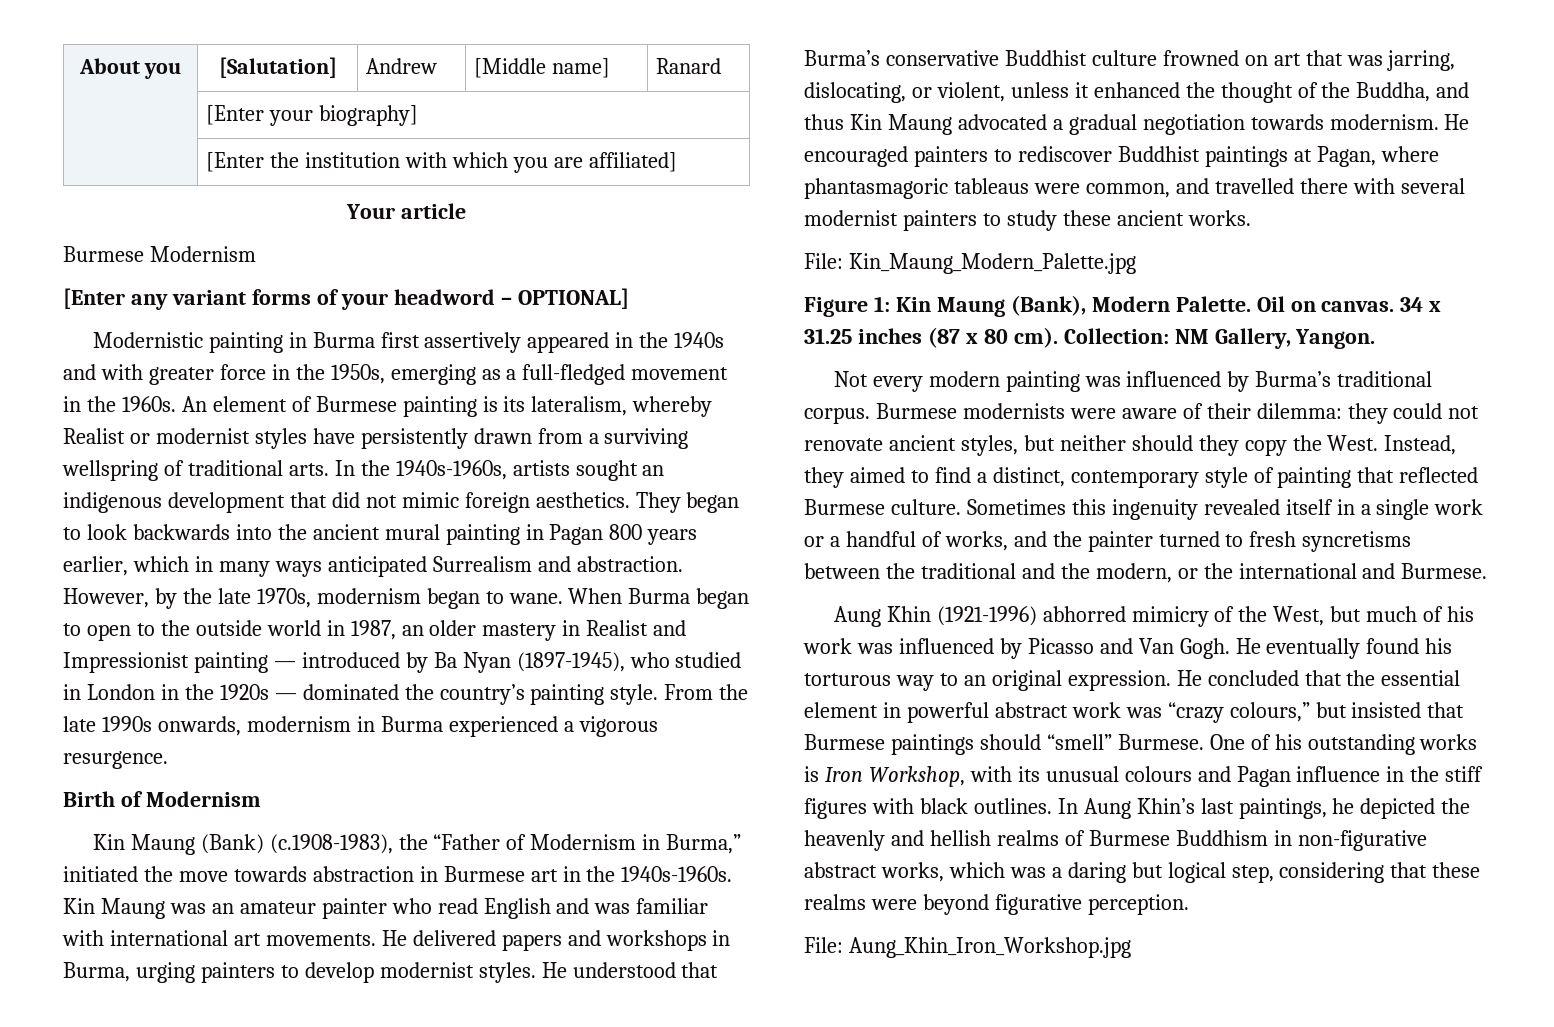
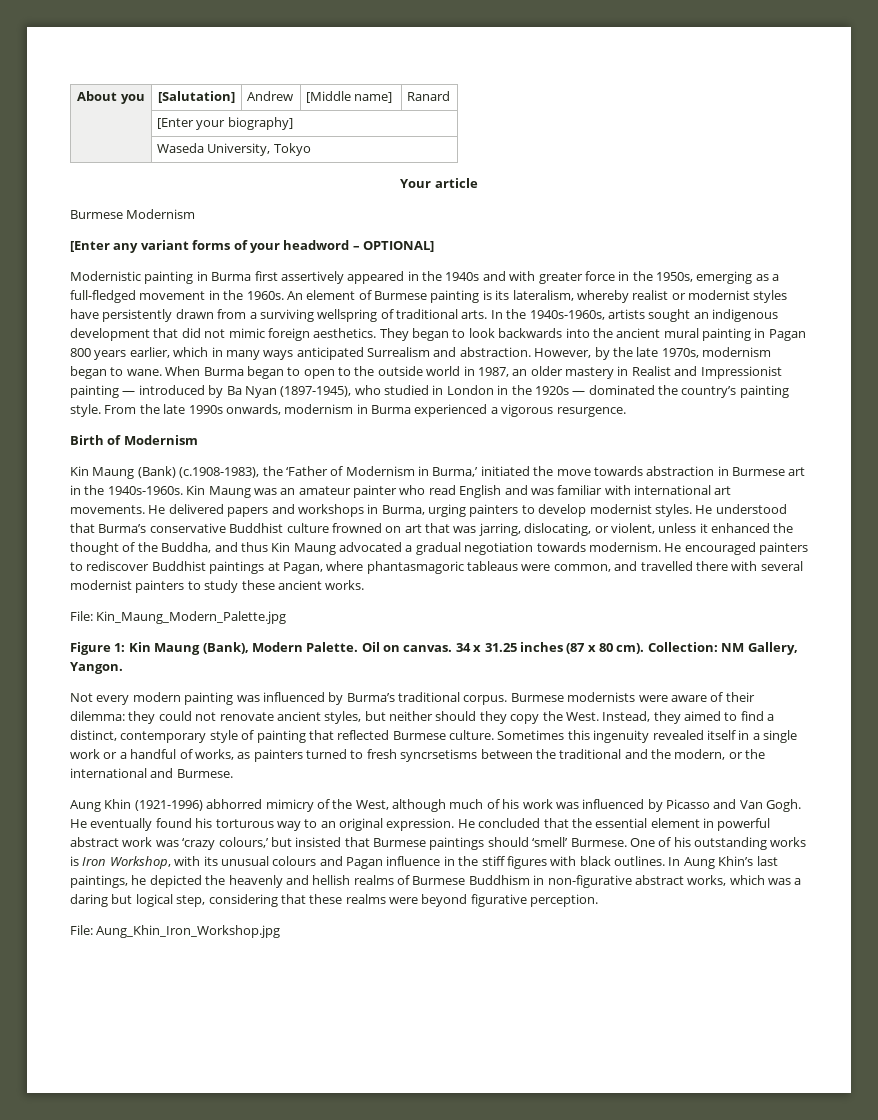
[206,152,677,173] [Enter the institution with which you are affiliated] -> [157,143,311,156] Waseda University, Tokyo
[63,428,125,444] Realist -> [632,290,669,300] realist
[433,834,501,850] “Father -> [285,466,328,476] ‘Father
[666,834,742,854] Burma,” -> [432,467,479,477] Burma,’
[1013,531,1153,552] and the painter -> [237,749,303,762] as painters
[1302,531,1412,552] syncretisms -> [400,749,478,762] syncrsetisms
[1330,606,1362,622] but -> [392,799,446,812] although
[1167,702,1310,723] “crazy colours,” -> [182,837,269,850] ‘crazy colours,’
[1046,734,1112,750] “smell” -> [532,837,569,847] ‘smell’

